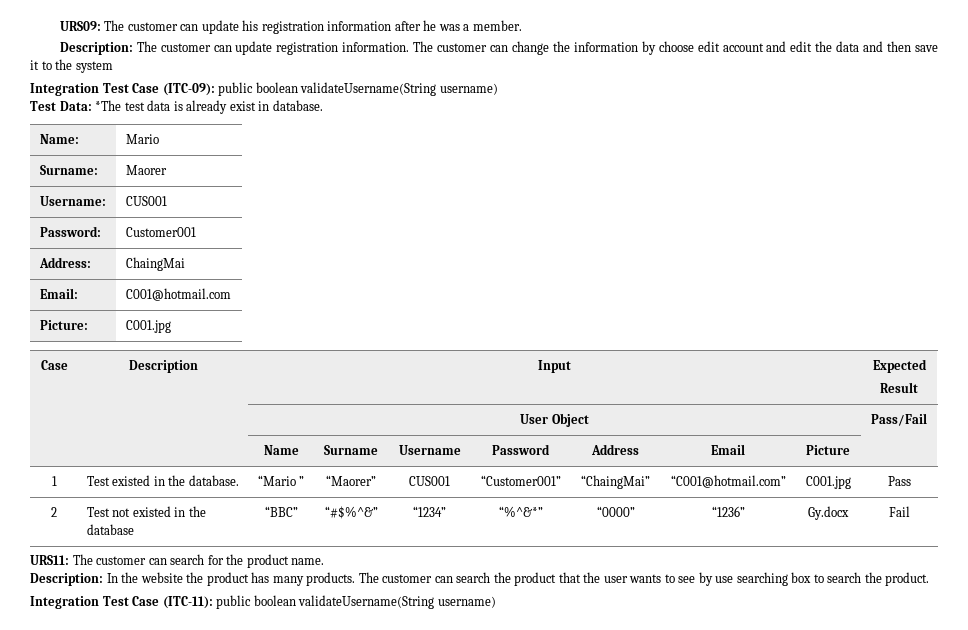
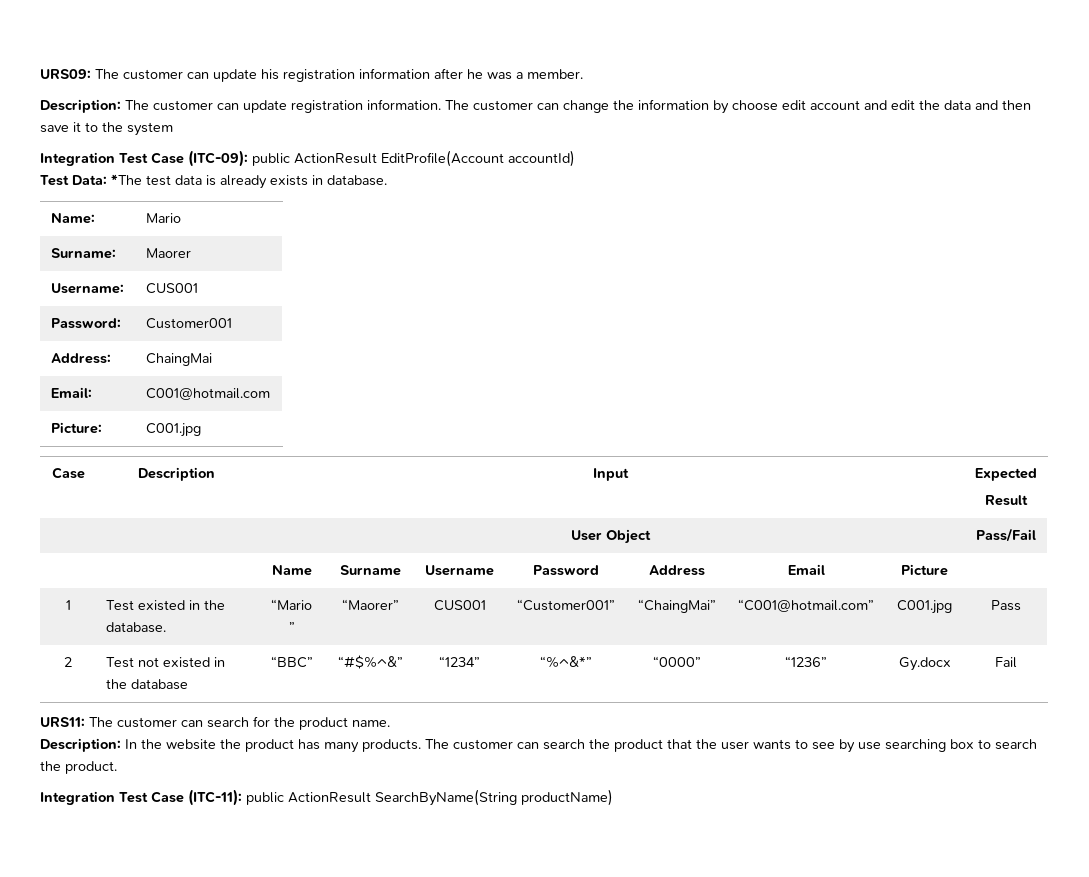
[255,82,498,96] boolean validateUsername(String username) -> [294,150,575,167] ActionResult EditProfile(Account accountId)
[229,101,256,111] exist -> [270,175,308,186] exists
[253,595,496,609] boolean validateUsername(String username) -> [288,789,613,806] ActionResult SearchByName(String productName)

